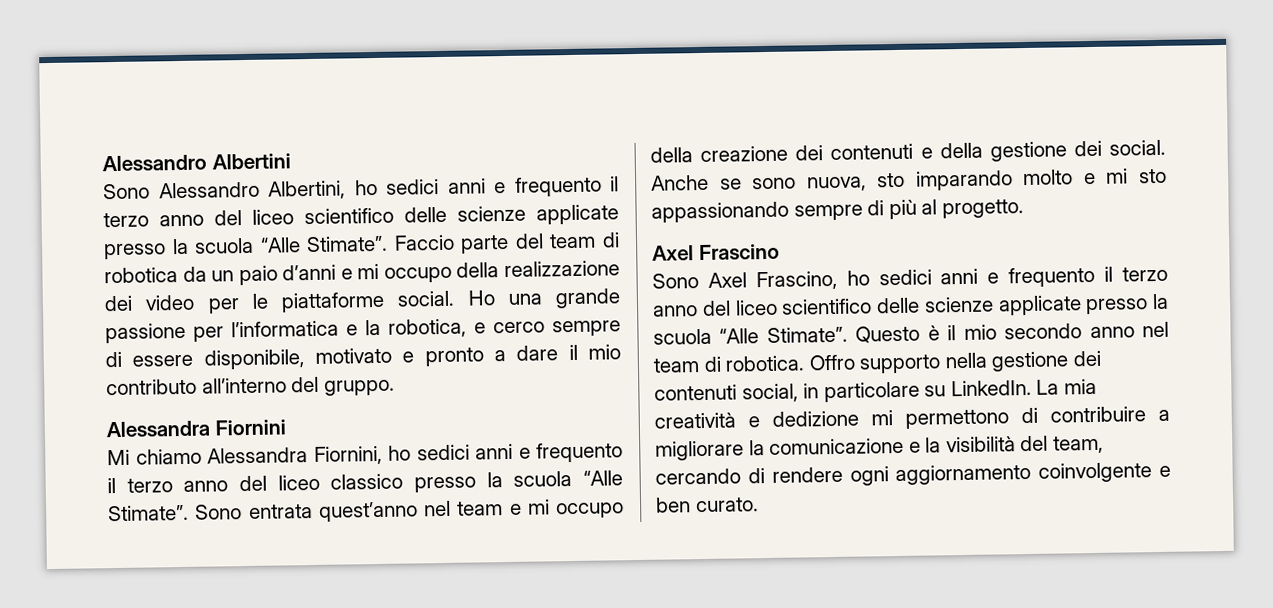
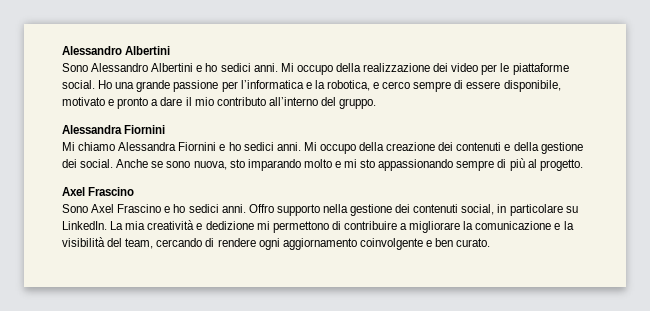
[268,176,619,200] [103,204,619,228] [104,232,620,260] [104,263,380,286] Albertini, ho sedici anni e frequento il terzo anno del liceo scientifico delle scienze applicate presso la scuola “Alle Stimate”. Faccio parte del team di robotica da un paio d’anni e mi -> [151,63,294,72] Albertini e ho sedici anni. Mi
[313,442,623,465] [107,470,623,494] [108,499,550,522] Fiornini, ho sedici anni e frequento il terzo anno del liceo classico presso la scuola “Alle Stimate”. Sono entrata quest’anno nel team e mi -> [178,142,317,151] Fiornini e ho sedici anni. Mi
[755,266,1168,291] [653,293,1169,317] [653,321,1169,345] [653,355,806,373] Frascino, ho sedici anni e frequento il terzo anno del liceo scientifico delle scienze applicate presso la scuola “Alle Stimate”. Questo è il mio secondo anno nel team di robotica. -> [117,204,246,213] Frascino e ho sedici anni.

